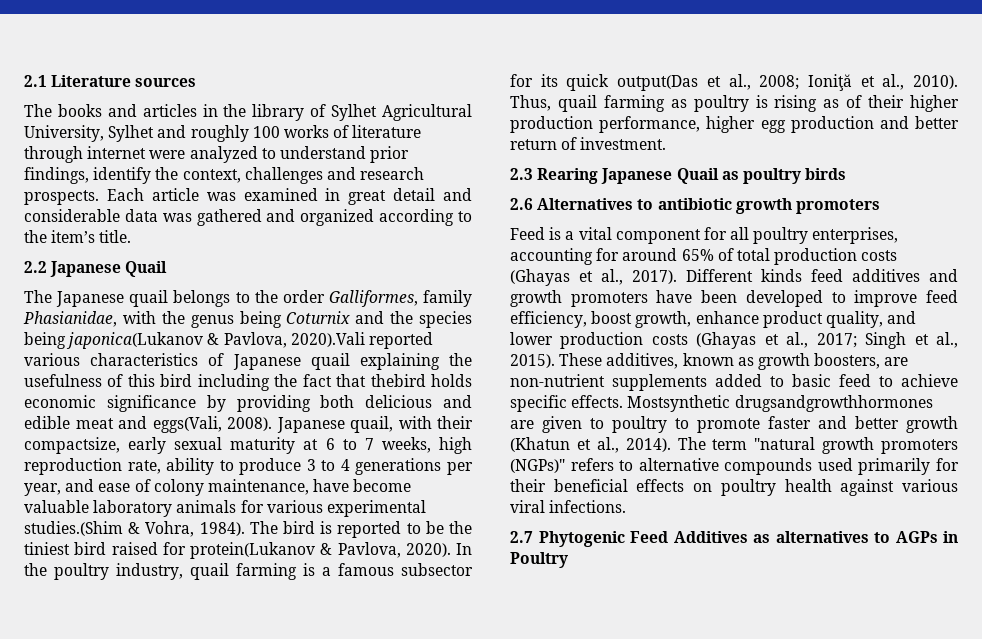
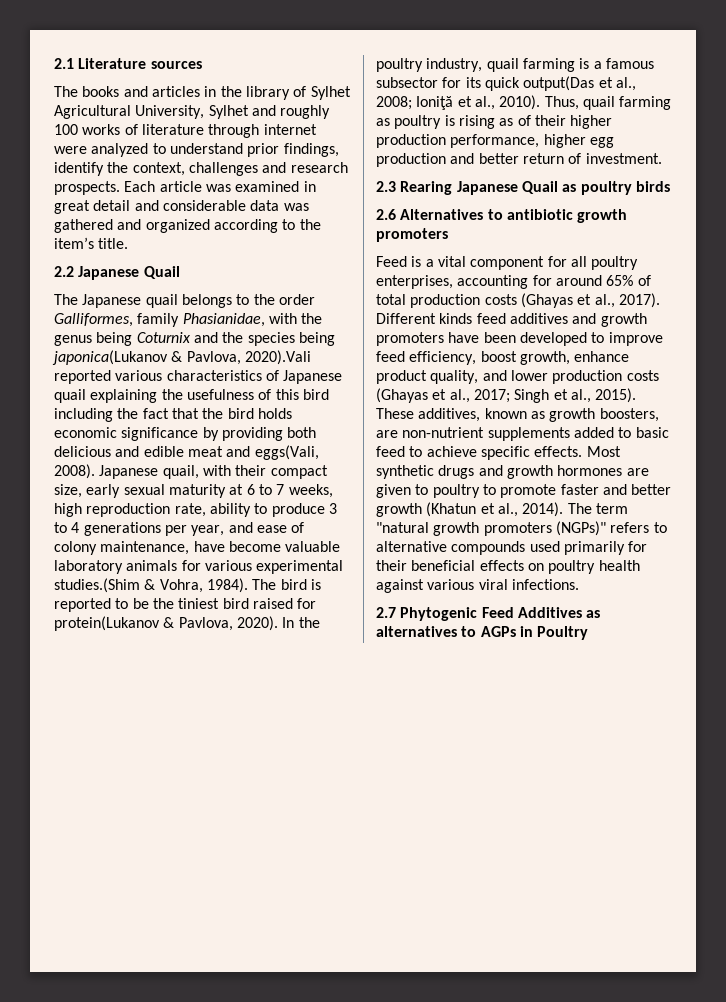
[370,374,426,387] thebird -> [202,408,254,419] the bird
[24,437,120,454] compactsize, -> [270,465,328,479] [54,484,82,498] compact size,
[627,395,933,412] Mostsynthetic drugsandgrowthhormones -> [586,446,621,457] [376,465,623,479] Most synthetic drugs and growth hormones

